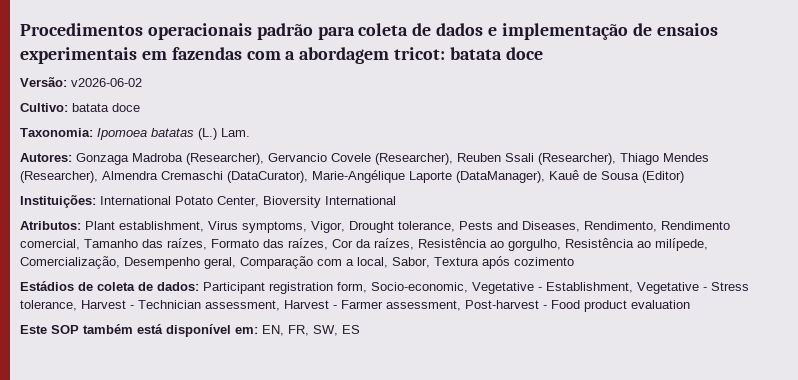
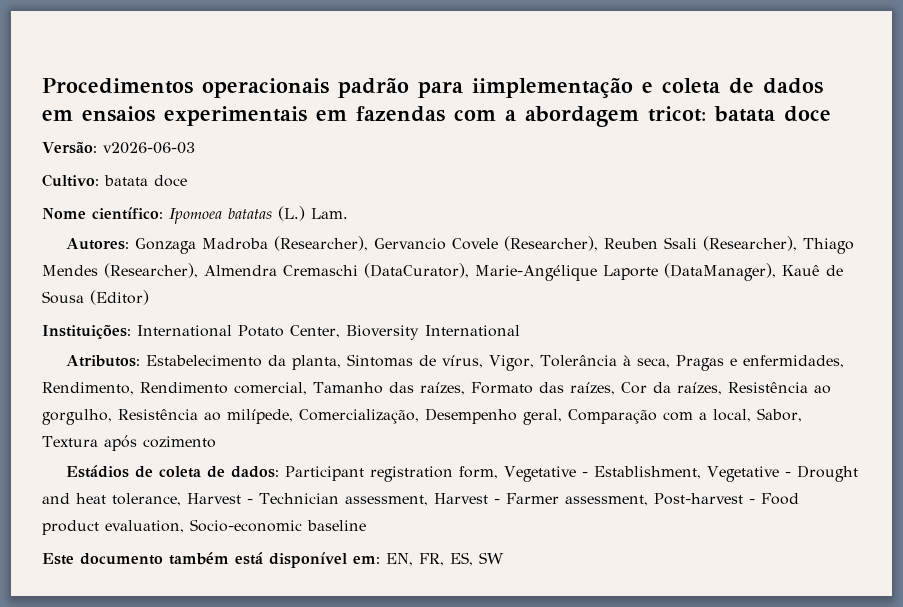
(355, 33) none -> [472,77,653,98] iimplementação e
[488,23,652,40] e implementação de -> [42,110,73,121] em
[71,78,142,87] v2026-06-02 -> [102,142,195,154] v2026-06-03
[20,128,93,137] Taxonomia: -> [42,207,163,220] Nome científico:
[85,221,580,233] Plant establishment, Virus symptoms, Vigor, Drought tolerance, Pests and Diseases, -> [145,354,844,371] Estabelecimento da planta, Sintomas de vírus, Vigor, Tolerância à seca, Pragas e enfermidades,
[371,282,468,293] Socio-economic, -> (498, 472) none
[711,282,749,291] Stress -> [796,465,858,482] [42,493,106,504] Drought and heat
[631,300,690,309] evaluation -> [105,519,366,533] evaluation, Socio-economic baseline
[51,325,79,334] SOP -> [80,553,163,565] documento
[313,325,360,336] SW, ES -> [450,552,504,566] ES, SW

